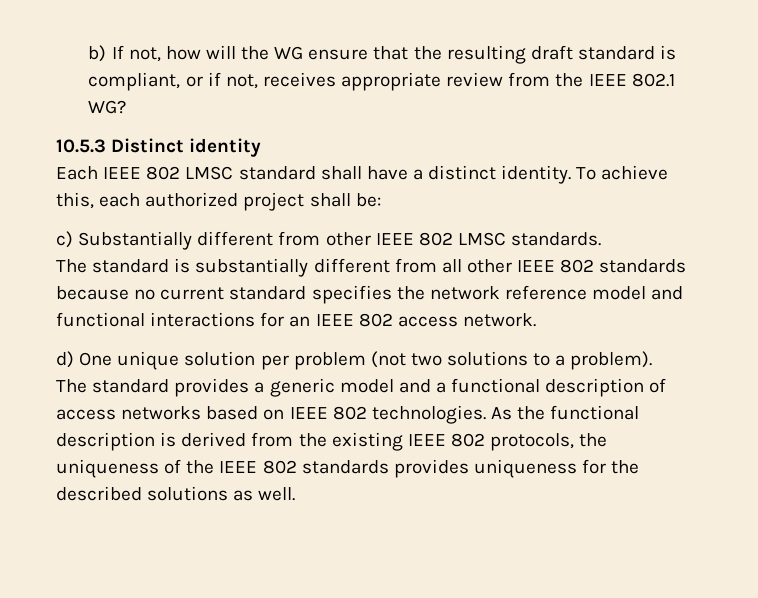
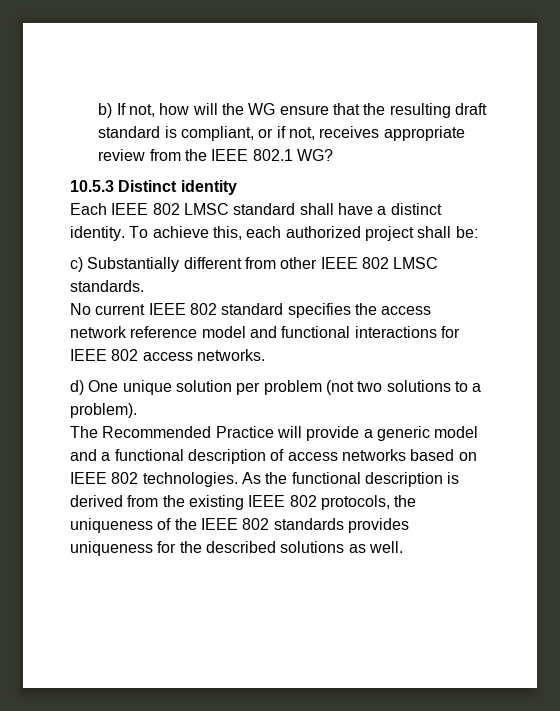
[56,258,687,277] [56,286,225,300] The standard is substantially different from all other IEEE 802 standards because no current -> [70,303,217,315] No current IEEE 802
(425, 293) none -> [381,306,432,315] access
[289,316,311,327] an -> (460, 332) none
[462,313,536,327] network. -> [196,349,265,361] networks.
[92,378,250,397] standard provides -> [102,426,360,441] Recommended Practice will provide

